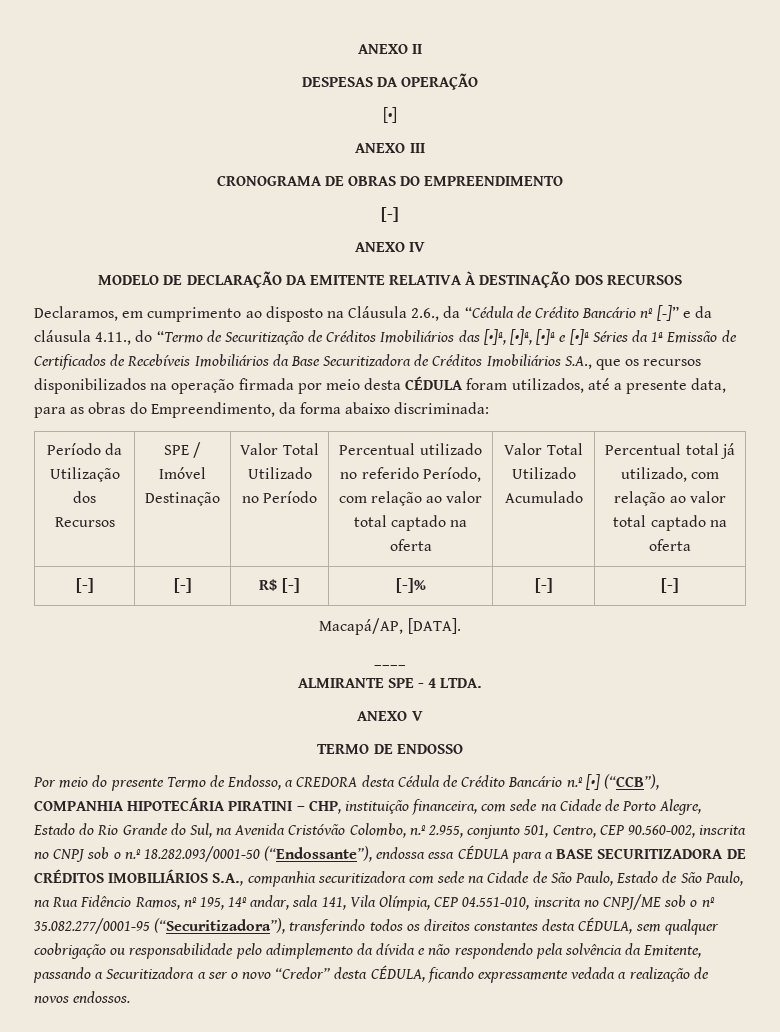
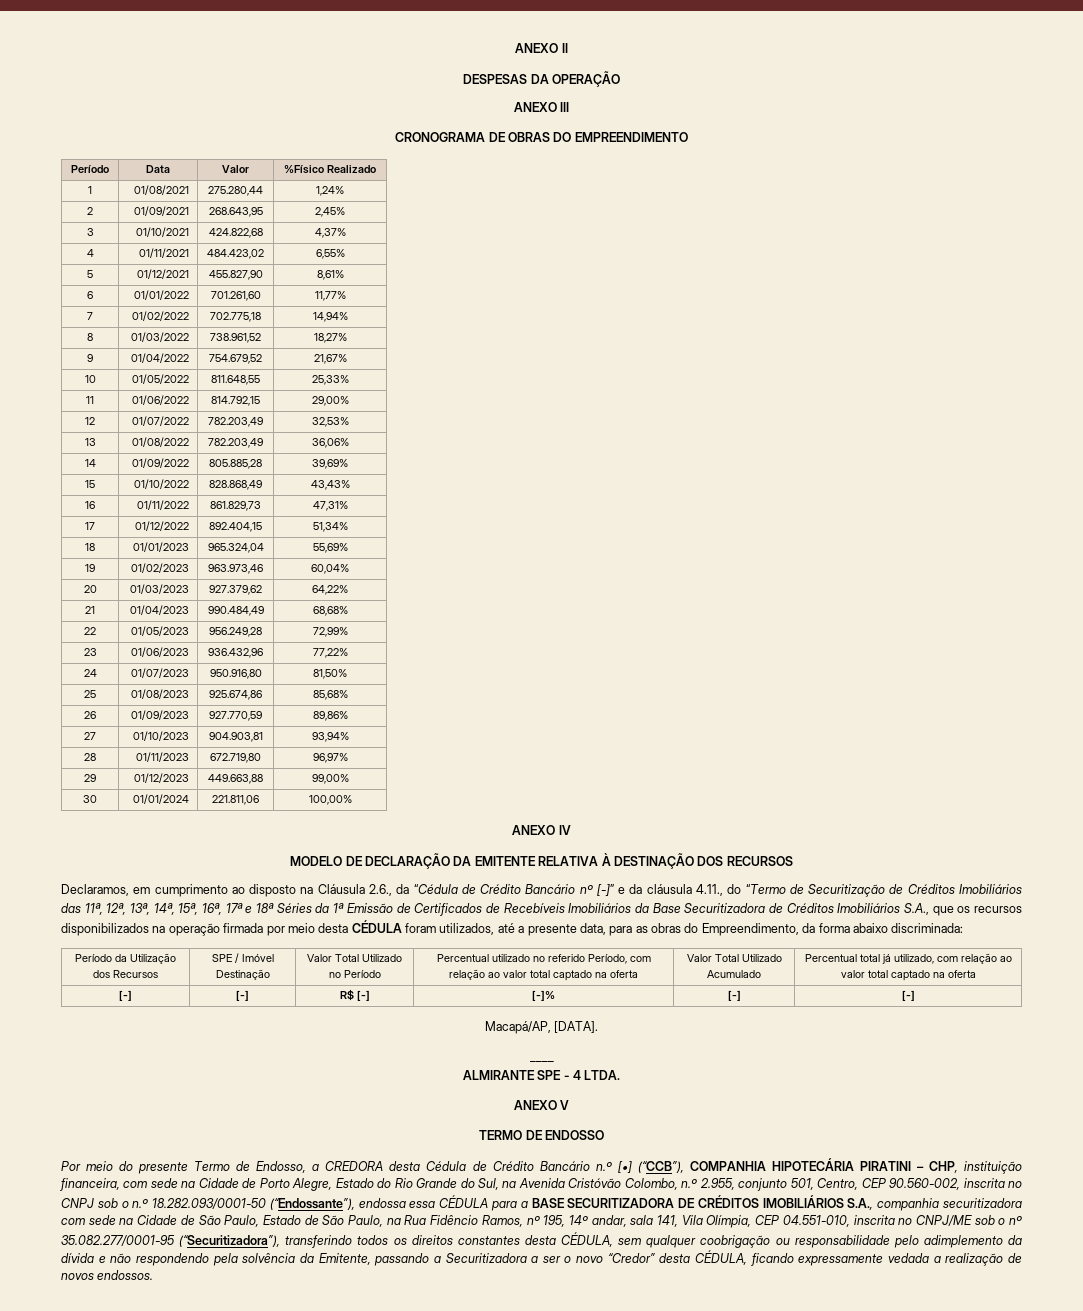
[383,107,397,123] // [•] -> (620, 79) none
[381,207,399,222] // [-] -> [71,165,109,173] [146,165,170,173] [222,165,249,173] [284,165,376,174] [88,186,92,194] [133,185,189,195] [208,186,263,196] [316,186,344,196] [87,207,93,215] [133,206,189,216] [208,207,263,217] [315,207,345,217] [86,228,94,236] [135,227,189,237] [208,228,263,238] [314,228,346,238] [86,249,94,257] [138,248,189,258] [207,249,264,259] [315,249,345,259] [87,270,93,278] [136,269,189,279] [208,270,263,280] [316,270,344,280] [87,291,93,299] [133,290,189,300] [210,291,261,301] [314,291,346,301] [87,312,93,320] [131,311,189,321] [210,312,261,322] [312,312,348,322] [87,333,93,341] [130,332,189,342] [210,333,261,343] [313,333,347,343] [87,354,93,362] [130,353,189,363] [209,354,262,364] [313,354,347,364] [84,375,96,383] [131,374,189,384] [211,375,260,385] [311,375,349,385] [86,396,94,404] [131,395,189,405] [211,396,260,406] [311,396,349,406] [85,417,95,425] [131,416,189,426] [208,417,263,427] [311,417,349,427] [84,438,96,446] [131,437,189,447] [208,438,263,448] [311,438,349,448] [84,459,96,467] [131,458,189,468] [209,459,262,469] [312,459,348,469] [85,480,95,488] [133,479,189,489] [209,480,262,490] [310,480,350,490] [85,501,95,509] [136,500,189,510] [210,501,261,511] [312,501,348,511] [85,522,95,530] [134,521,189,531] [209,522,262,532] [312,522,348,532] [85,543,95,551] [132,542,189,552] [207,543,264,553] [312,543,348,553] [85,564,95,572] [130,563,189,573] [208,564,263,574] [311,564,349,574] [83,585,97,593] [129,584,189,594] [209,585,262,595] [312,585,348,595] [85,606,95,614] [129,605,189,615] [207,606,264,616] [312,606,348,616] [84,627,96,635] [130,626,189,636] [209,627,262,637] [312,627,348,637] [83,648,97,656] [130,647,189,657] [208,648,263,658] [312,648,348,658] [83,669,97,677] [130,668,189,678] [209,669,262,679] [313,669,347,679] [84,690,96,698] [130,689,189,699] [209,690,262,700] [312,690,348,700] [84,711,96,719] [130,710,189,720] [209,711,262,721] [312,711,348,721] [84,732,96,740] [132,731,189,741] [208,732,263,742] [311,732,349,742] [84,753,96,761] [135,752,189,762] [210,753,261,763] [312,753,348,763] [84,774,96,782] [133,773,189,783] [208,774,263,784] [311,774,349,784] [83,795,97,803] [132,794,189,804] [212,795,259,805] [308,795,352,805] // Período | Data | Valor | %Físico Realizado // 1 | 01/08/2021 | 275.280,44 | 1,24% // 2 | 01/09/2021 | 268.643,95 | 2,45% // 3 | 01/10/2021 | 424.822,68 | 4,37% // 4 | 01/11/2021 | 484.423,02 | 6,55% // 5 | 01/12/2021 | 455.827,90 | 8,61% // 6 | 01/01/2022 | 701.261,60 | 11,77% // 7 | 01/02/2022 | 702.775,18 | 14,94% // 8 | 01/03/2022 | 738.961,52 | 18,27% // 9 | 01/04/2022 | 754.679,52 | 21,67% // 10 | 01/05/2022 | 811.648,55 | 25,33% // 11 | 01/06/2022 | 814.792,15 | 29,00% // 12 | 01/07/2022 | 782.203,49 | 32,53% // 13 | 01/08/2022 | 782.203,49 | 36,06% // 14 | 01/09/2022 | 805.885,28 | 39,69% // 15 | 01/10/2022 | 828.868,49 | 43,43% // 16 | 01/11/2022 | 861.829,73 | 47,31% // 17 | 01/12/2022 | 892.404,15 | 51,34% // 18 | 01/01/2023 | 965.324,04 | 55,69% // 19 | 01/02/2023 | 963.973,46 | 60,04% // 20 | 01/03/2023 | 927.379,62 | 64,22% // 21 | 01/04/2023 | 990.484,49 | 68,68% // 22 | 01/05/2023 | 956.249,28 | 72,99% // 23 | 01/06/2023 | 936.432,96 | 77,22% // 24 | 01/07/2023 | 950.916,80 | 81,50% // 25 | 01/08/2023 | 925.674,86 | 85,68% // 26 | 01/09/2023 | 927.770,59 | 89,86% // 27 | 01/10/2023 | 904.903,81 | 93,94% // 28 | 01/11/2023 | 672.719,80 | 96,97% // 29 | 01/12/2023 | 449.663,88 | 99,00% // 30 | 01/01/2024 | 221.811,06 | 100,00%
[483,329,589,345] [•]ª, [•]ª, [•]ª e [•]ª -> [84,903,275,915] 11ª, 12ª, 13ª, 14ª, 15ª, 16ª, 17ª e 18ª

